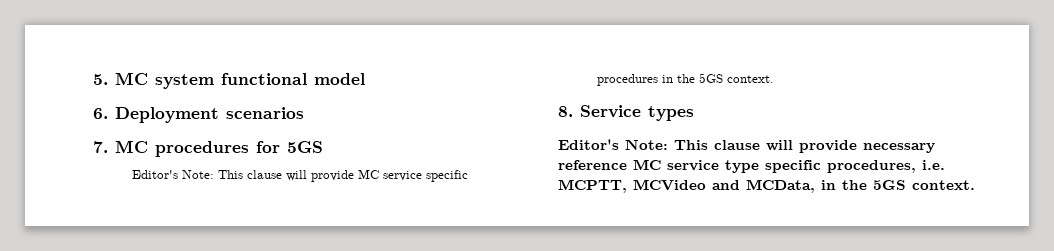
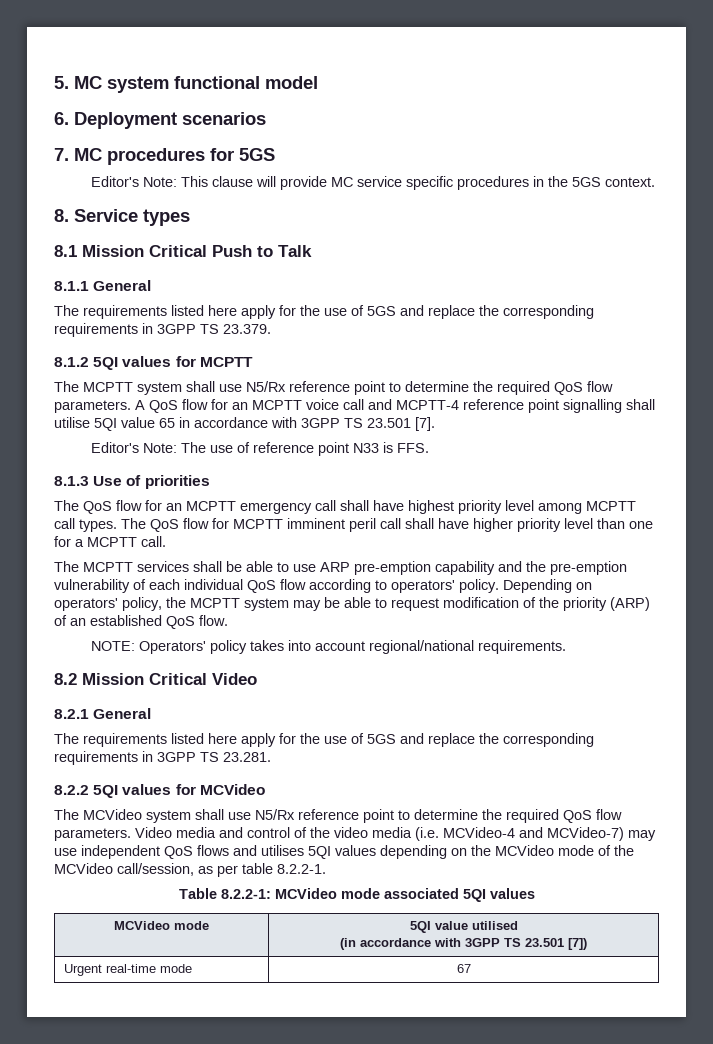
[558,139,935,153] [558,159,945,173] [558,179,975,193] Editor's Note: This clause will provide necessary reference MC service type specific procedures, i.e. MCPTT, MCVideo and MCData, in the 5GS context. -> [54,245,312,257] [54,280,152,291] [54,305,594,319] [54,323,271,337] [54,356,253,370] [54,381,613,395] [54,399,655,413] [54,417,435,431] [90,442,429,456] [54,475,210,489] [54,500,636,514] [54,518,653,532] [54,536,166,547] [54,561,627,575] [54,579,592,593] [54,597,650,611] [54,615,228,629] [90,640,566,654] [54,673,257,685] [54,708,152,719] [54,733,594,747] [54,751,271,765] [54,784,265,798] [54,809,622,823] [54,827,656,841] [54,845,634,859] [54,863,326,877] [178,888,535,902] [114,921,209,930] [409,921,518,933] [340,938,587,950] [63,964,192,976] [456,964,471,973] 8.1 Mission Critical Push to Talk // 8.1.1 General // The requirements listed here apply for the use of 5GS and replace the corresponding requirements in 3GPP TS 23.379. // 8.1.2 5QI values for MCPTT // The MCPTT system shall use N5/Rx reference point to determine the required QoS flow parameters. A QoS flow for an MCPTT voice call and MCPTT-4 reference point signalling shall utilise 5QI value 65 in accordance with 3GPP TS 23.501 [7]. // Editor's Note: The use of reference point N33 is FFS. // 8.1.3 Use of priorities // The QoS flow for an MCPTT emergency call shall have highest priority level among MCPTT call types. The QoS flow for MCPTT imminent peril call shall have higher priority level than one for a MCPTT call. // The MCPTT services shall be able to use ARP pre-emption capability and the pre-emption vulnerability of each individual QoS flow according to operators' policy. Depending on operators' policy, the MCPTT system may be able to request modification of the priority (ARP) of an established QoS flow. // NOTE: Operators' policy takes into account regional/national requirements. // 8.2 Mission Critical Video // 8.2.1 General // The requirements listed here apply for the use of 5GS and replace the corresponding requirements in 3GPP TS 23.281. // 8.2.2 5QI values for MCVideo // The MCVideo system shall use N5/Rx reference point to determine the required QoS flow parameters. Video media and control of the video media (i.e. MCVideo-4 and MCVideo-7) may use independent QoS flows and utilises 5QI values depending on the MCVideo mode of the MCVideo call/session, as per table 8.2.2-1. // Table 8.2.2-1: MCVideo mode associated 5QI values // MCVideo mode | 5QI value utilised // (in accordance with 3GPP TS 23.501 [7]) // Urgent real-time mode | 67

